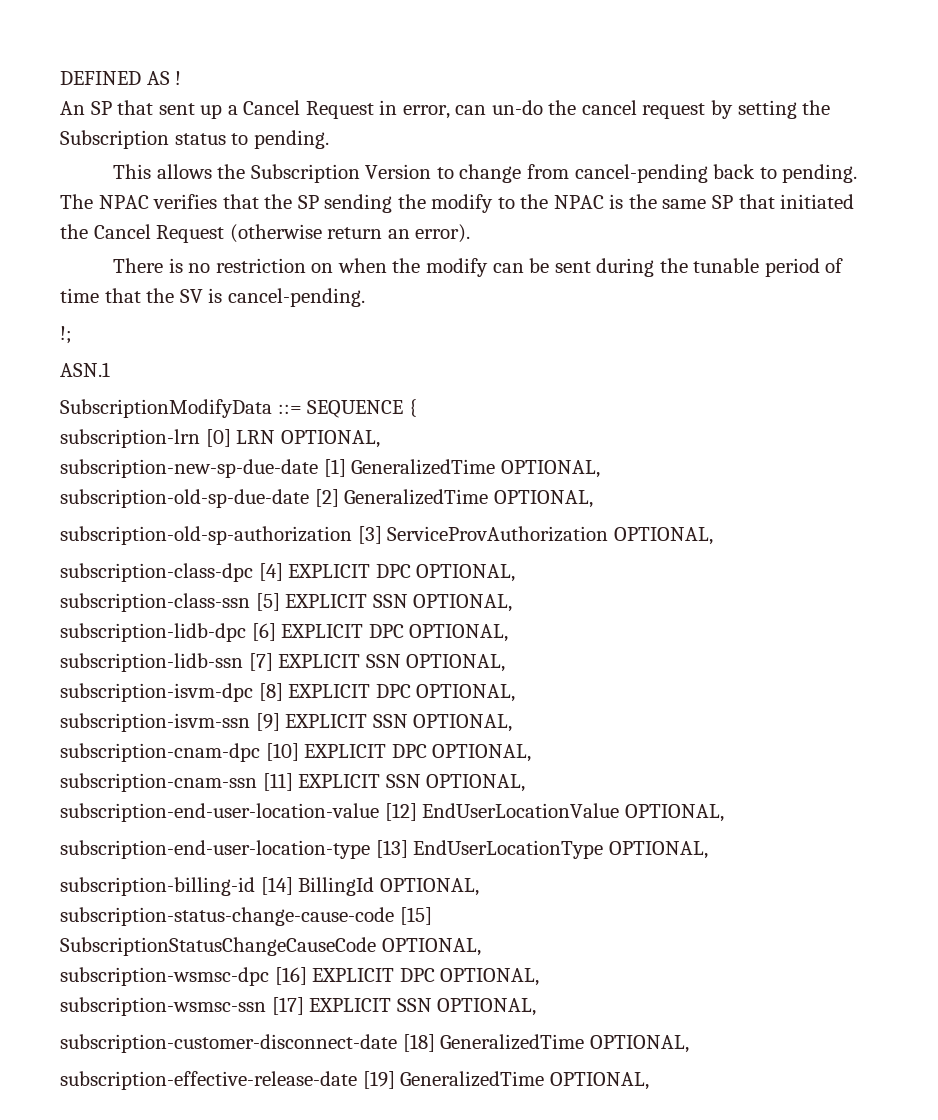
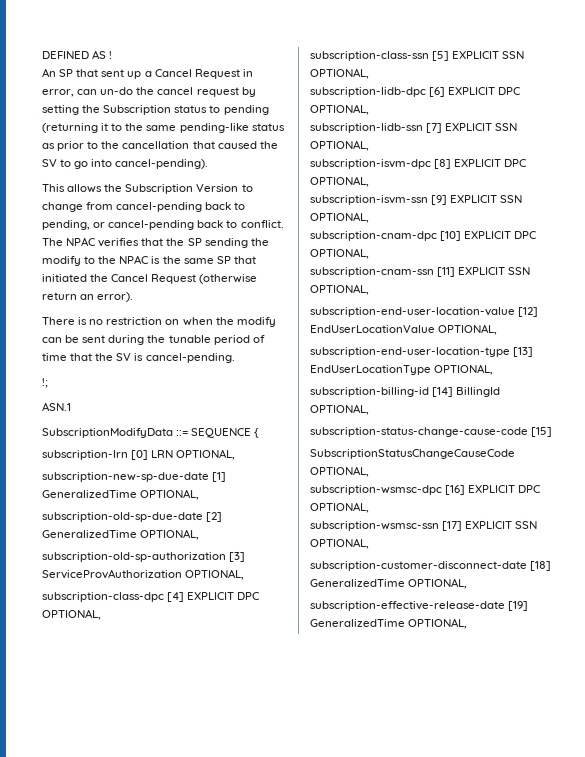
[253,130,329,149] pending. -> [223,105,269,115] [42,123,285,133] [42,141,278,151] [42,159,209,169] pending (returning it to the same pending-like status as prior to the cancellation that caused the SV to go into cancel-pending).
[782,164,858,183] pending. -> [42,220,284,230] pending, or cancel-pending back to conflict.

